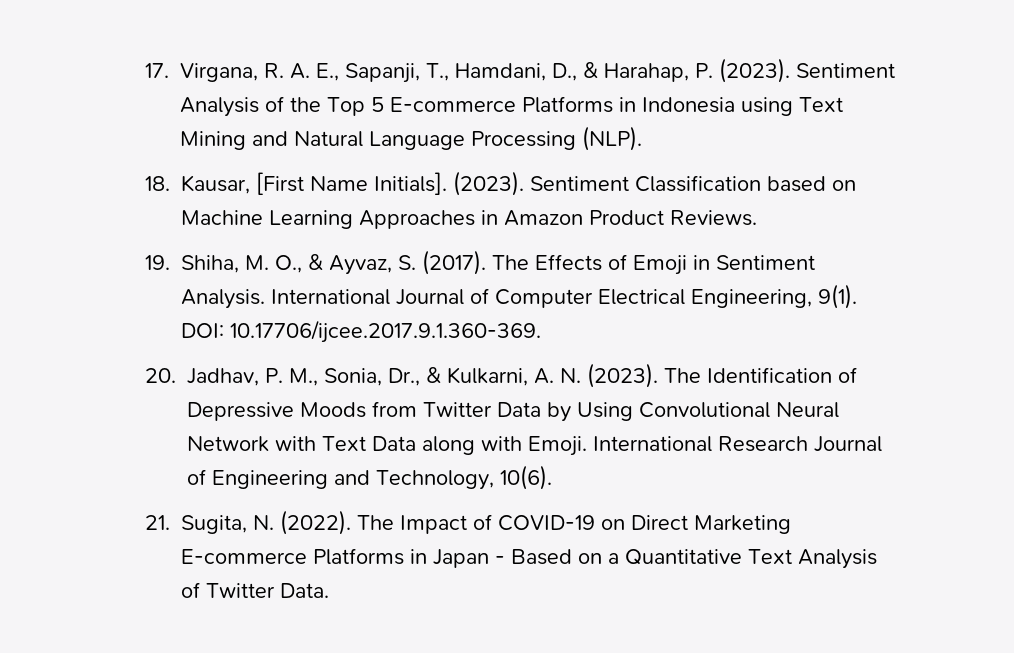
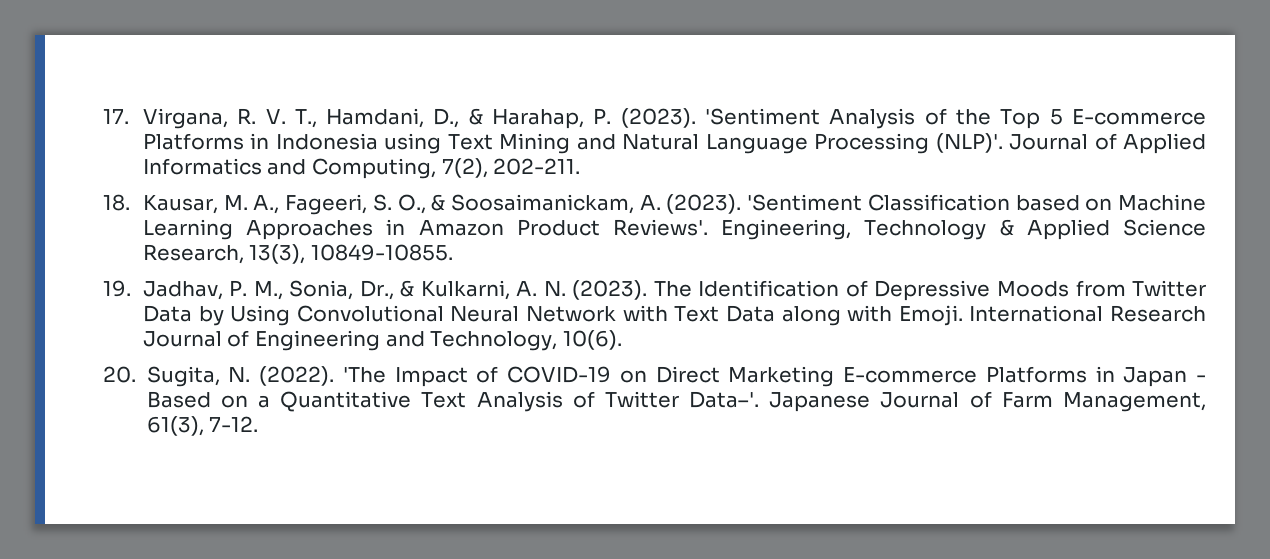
[290,63,421,83] A. E., Sapanji, -> [265,109,286,124] V.
[796,63,896,78] Sentiment -> [705,108,821,125] 'Sentiment
[582,126,643,151] [145,171,630,196] (NLP). // 18. Kausar, [First Name Initials]. (2023). Sentiment -> [935,133,1207,154] [142,158,581,179] [103,194,863,215] (NLP)'. Journal of Applied Informatics and Computing, 7(2), 202-211. // 18. Kausar, M. A., Fageeri, S. O., & Soosaimanickam, A. (2023). 'Sentiment
[670,210,758,226] [145,250,816,275] [181,284,858,309] [181,320,542,343] [145,368,177,383] Reviews. // 19. Shiha, M. O., & Ayvaz, S. (2017). The Effects of Emoji in Sentiment Analysis. International Journal of Computer Electrical Engineering, 9(1). DOI: 10.17706/ijcee.2017.9.1.360-369. // 20. -> [612,219,1207,240] [142,244,453,264] [103,280,132,297] Reviews'. Engineering, Technology & Applied Science Research, 13(3), 10849-10855. // 19.
[145,515,171,530] 21. -> [103,366,137,383] 20.
[357,515,395,530] The -> [342,367,386,383] 'The
[280,583,330,598] Data. -> [689,391,1207,412] [146,416,259,436] Data–'. Japanese Journal of Farm Management, 61(3), 7-12.

